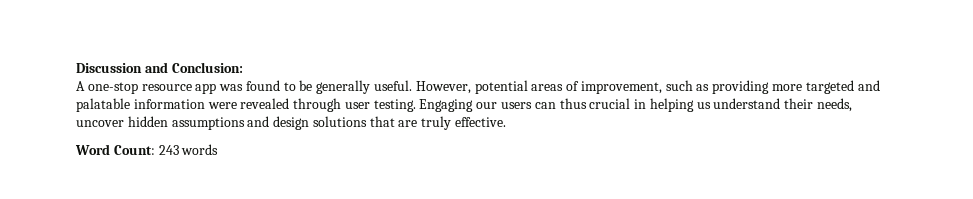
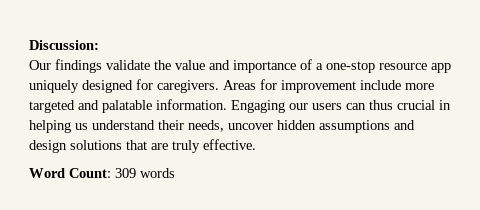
[76,62,243,73] [76,80,880,94] [76,98,416,112] Discussion and Conclusion: // A one-stop resource app was found to be generally useful. However, potential areas of improvement, such as providing more targeted and palatable information were revealed through user testing. -> [29,40,99,50] [29,59,451,73] [29,79,434,93] [29,99,227,113] Discussion: // Our findings validate the value and importance of a one-stop resource app uniquely designed for caregivers. Areas for improvement include more targeted and palatable information.
[158,145,179,155] 243 -> [115,168,136,178] 309

